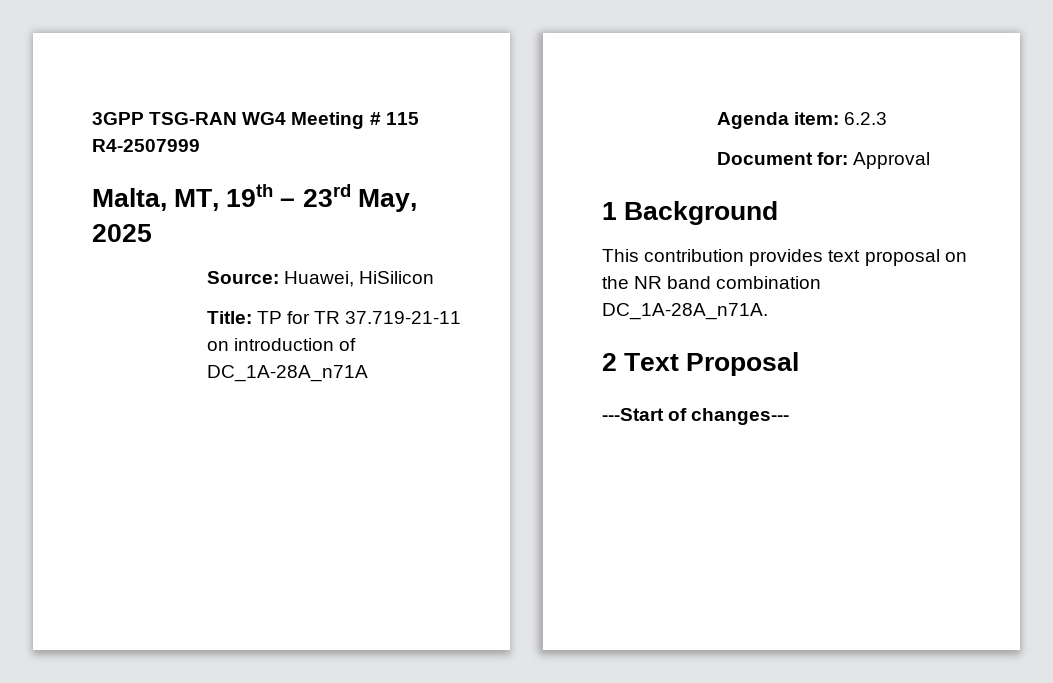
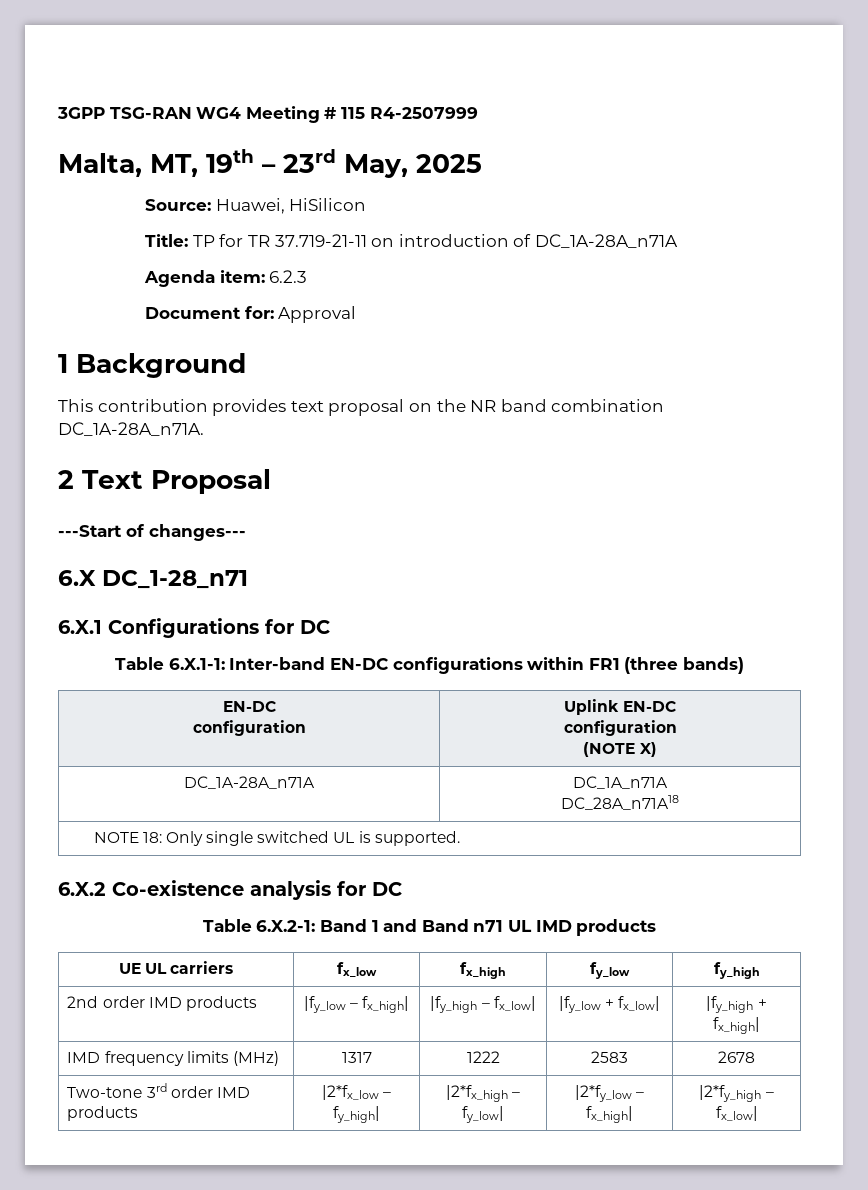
(790, 416) none -> [58,570,248,589] [58,618,330,638] [115,657,744,674] [222,701,276,712] [192,720,306,736] [564,699,676,715] [563,720,677,736] [583,742,657,757] [184,776,315,789] [573,776,668,789] [561,795,679,810] [93,831,460,846] [58,880,402,900] [202,919,657,936] [118,961,234,974] [337,962,377,977] [460,962,506,979] [590,962,630,979] [713,962,760,979] [67,996,257,1011] [303,996,410,1013] [430,996,536,1013] [558,996,661,1013] [706,996,767,1013] [713,1017,760,1034] [67,1051,279,1066] [341,1052,372,1063] [466,1051,500,1063] [591,1051,628,1063] [718,1051,755,1063] [67,1083,250,1098] [67,1106,139,1121] [321,1085,392,1100] [333,1106,380,1123] [445,1085,521,1102] [462,1106,504,1123] [574,1085,645,1102] [586,1106,633,1123] [699,1085,774,1102] [715,1106,758,1121] // 6.X DC_1-28_n71 // 6.X.1 Configurations for DC // Table 6.X.1-1: Inter-band EN-DC configurations within FR1 (three bands) // EN-DC // configuration | Uplink EN-DC // configuration // (NOTE X) // DC_1A-28A_n71A | DC_1A_n71A // DC_28A_n71A18 // NOTE 18: Only single switched UL is supported. // 6.X.2 Co-existence analysis for DC // Table 6.X.2-1: Band 1 and Band n71 UL IMD products // UE UL carriers | fx_low | fx_high | fy_low | fy_high // 2nd order IMD products | |fy_low – fx_high| | |fy_high – fx_low| | |fy_low + fx_low| | |fy_high + fx_high| // IMD frequency limits (MHz) | 1317 | 1222 | 2583 | 2678 // Two-tone 3rd order IMD products | |2*fx_low – fy_high| | |2*fx_high – fy_low| | |2*fy_low – fx_high| | |2*fy_high – fx_low|

